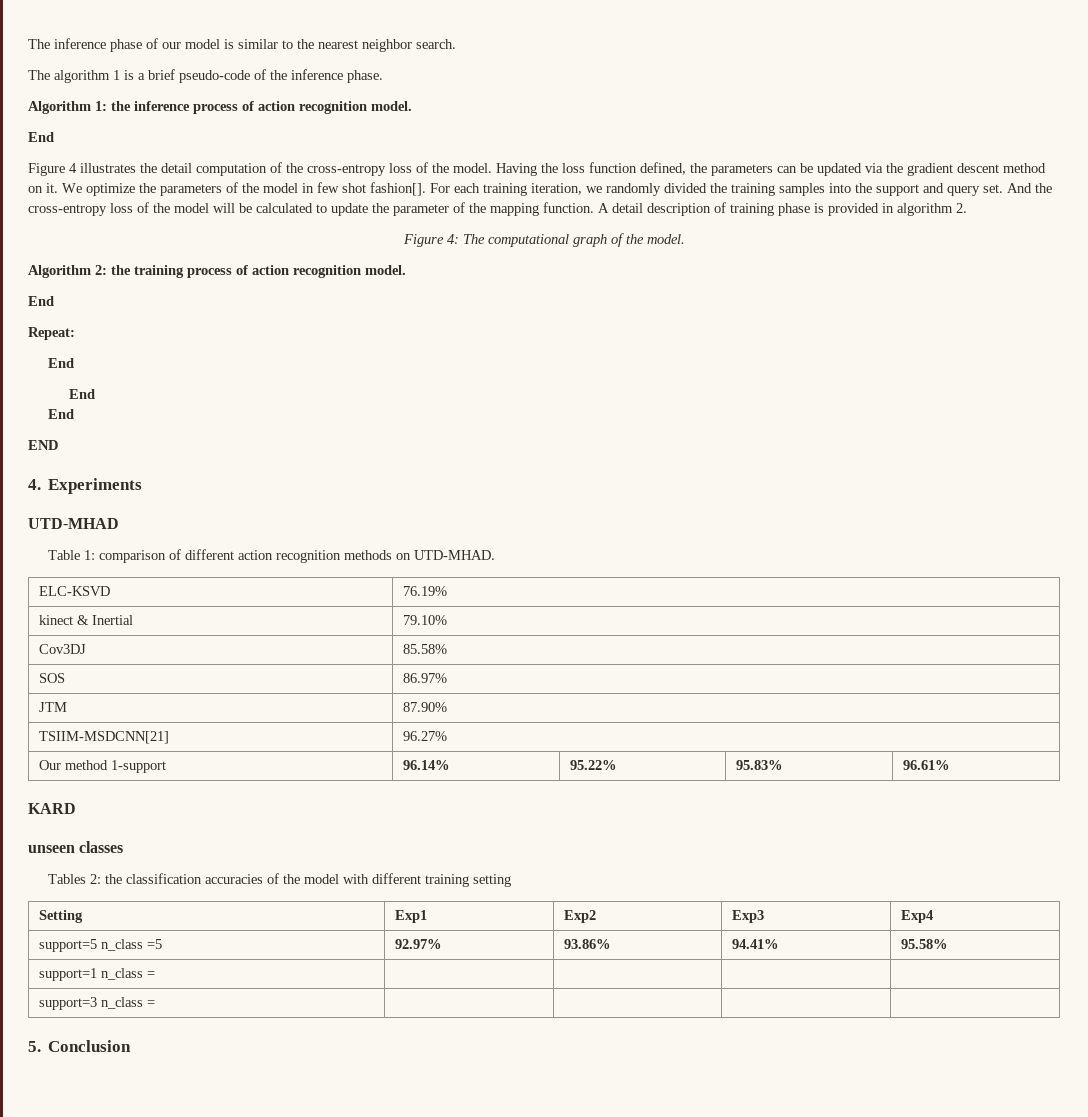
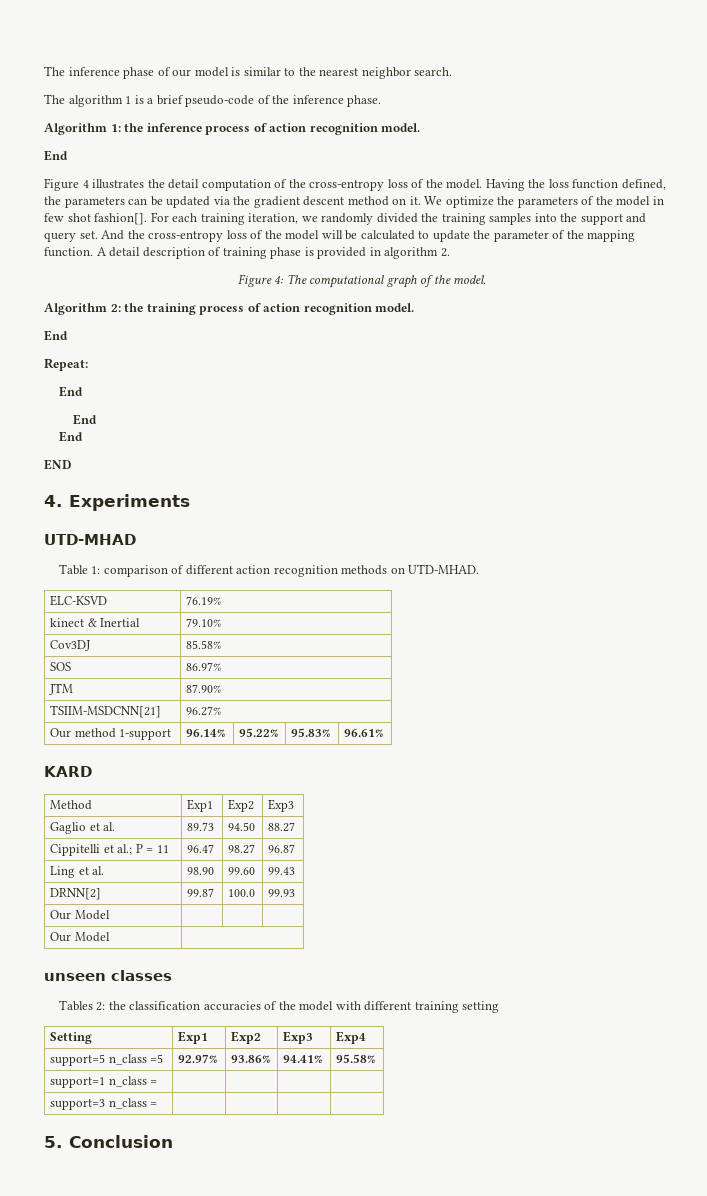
(76, 808) none -> [50,800,93,810] [187,799,214,812] [228,799,255,812] [268,799,295,812] [50,822,116,834] [187,822,215,831] [228,822,256,831] [268,822,296,832] [50,844,169,856] [187,844,215,853] [228,844,256,854] [268,844,296,853] [50,866,105,878] [187,867,215,875] [228,867,256,875] [268,867,296,875] [50,888,102,900] [187,888,215,897] [228,889,256,897] [268,889,296,897] [50,910,110,920] [50,932,110,942] // Method | Exp1 | Exp2 | Exp3 // Gaglio et al. | 89.73 | 94.50 | 88.27 // Cippitelli et al.; P = 11 | 96.47 | 98.27 | 96.87 // Ling et al. | 98.90 | 99.60 | 99.43 // DRNN[2] | 99.87 | 100.0 | 99.93 // Our Model | | | // Our Model |

